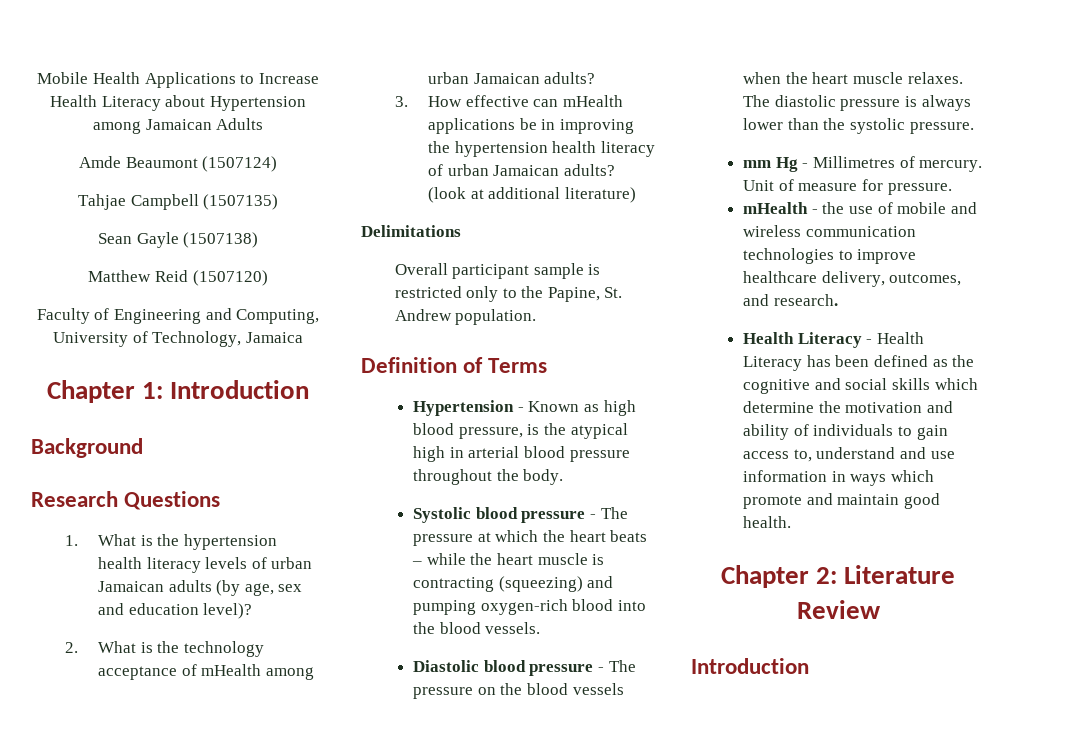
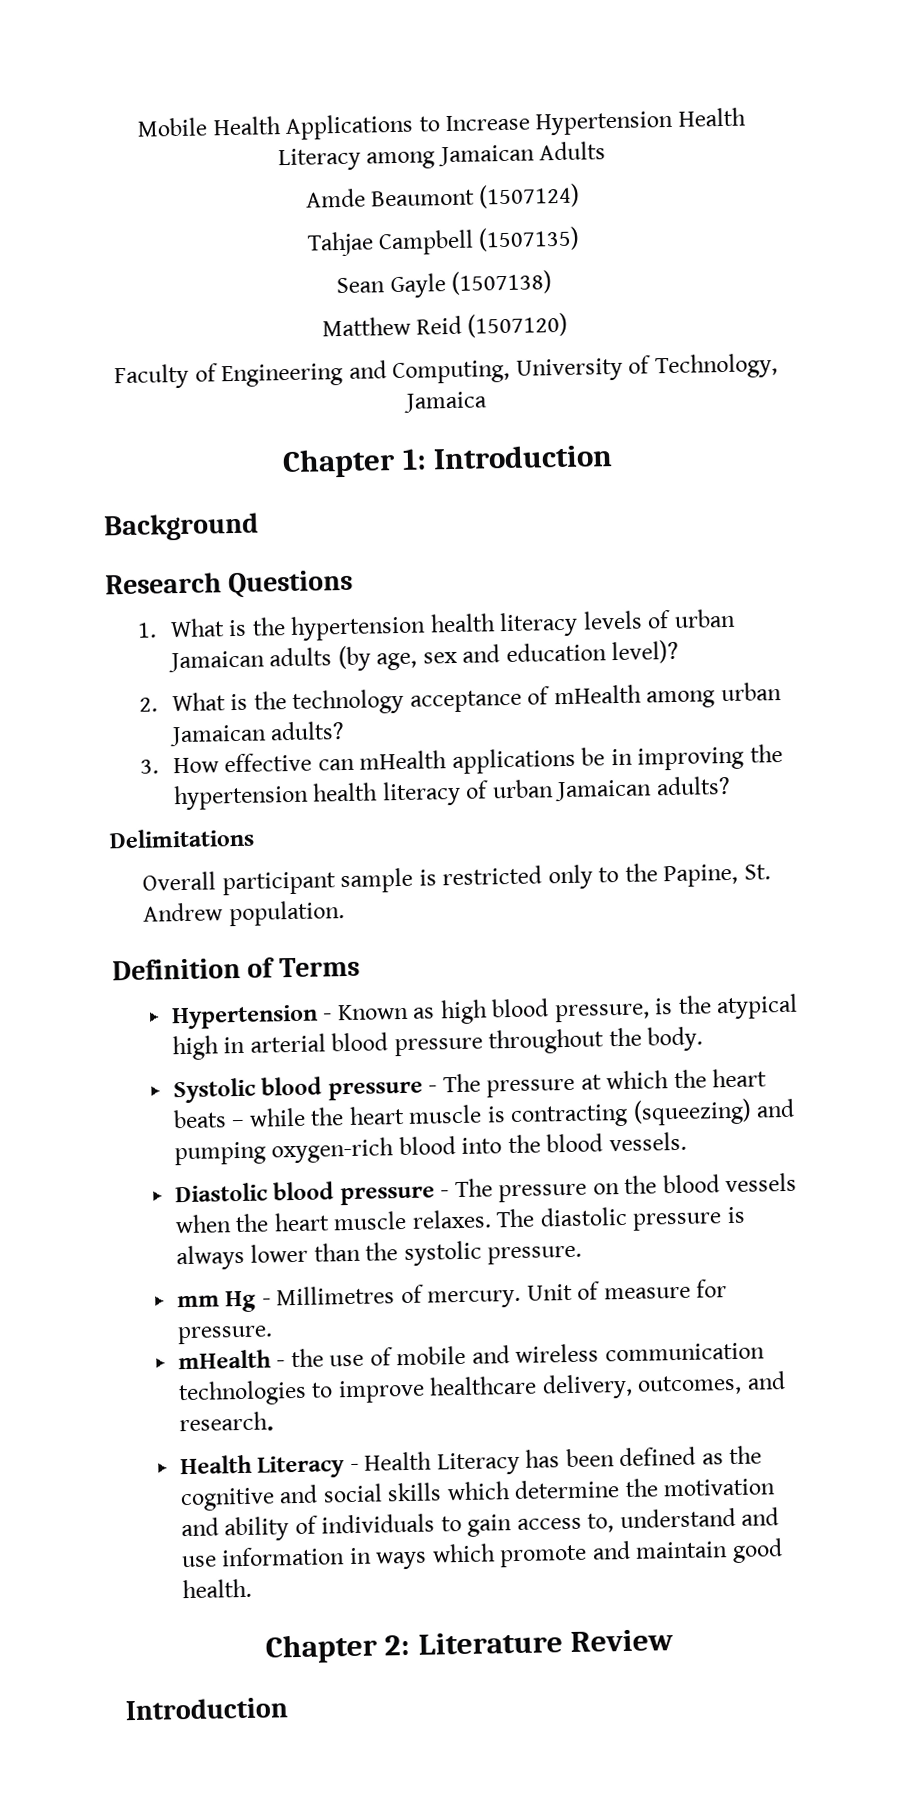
[50,95,306,111] Health Literacy about Hypertension -> [535,107,746,136] [277,147,361,172] Hypertension Health Literacy
[427,187,636,203] (look at additional literature) -> (731, 785) none

